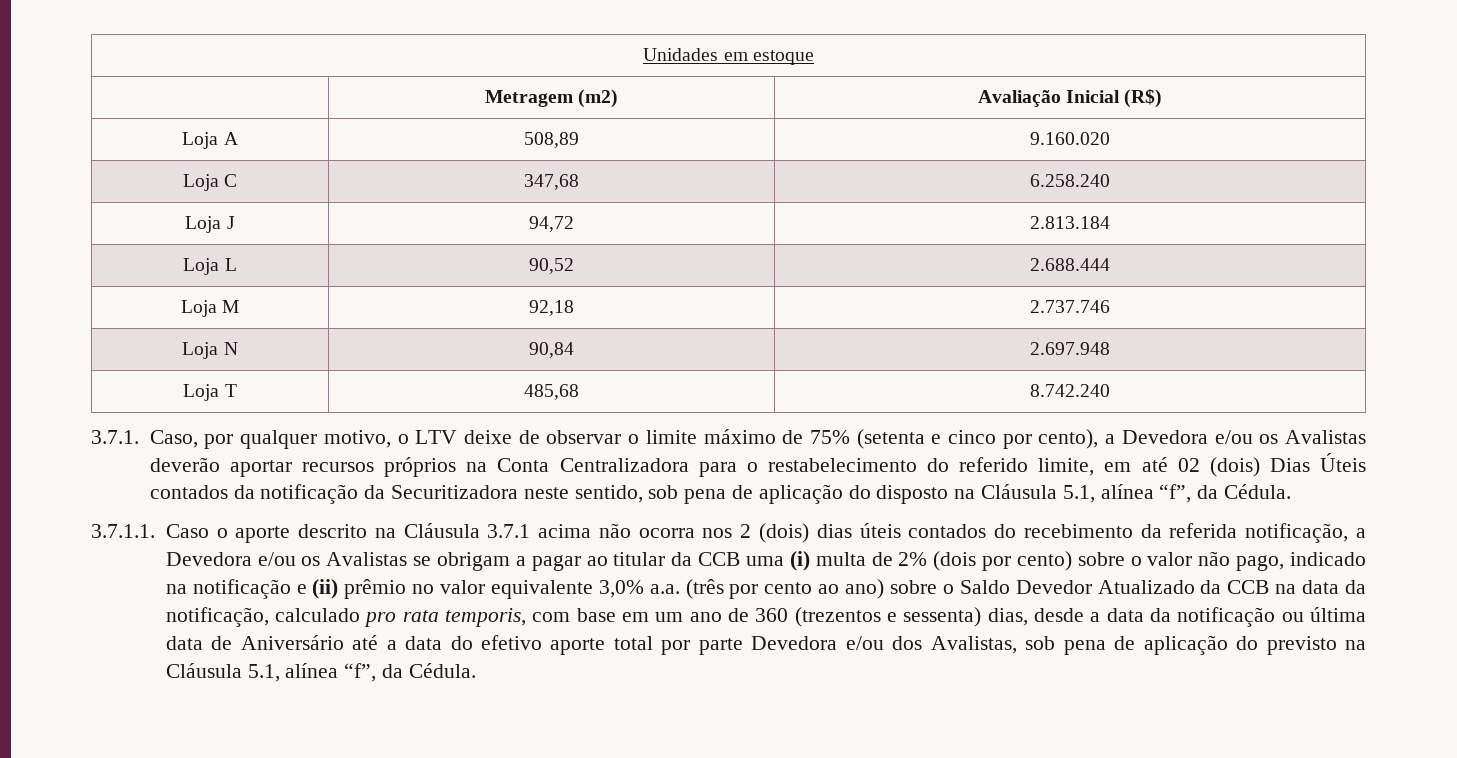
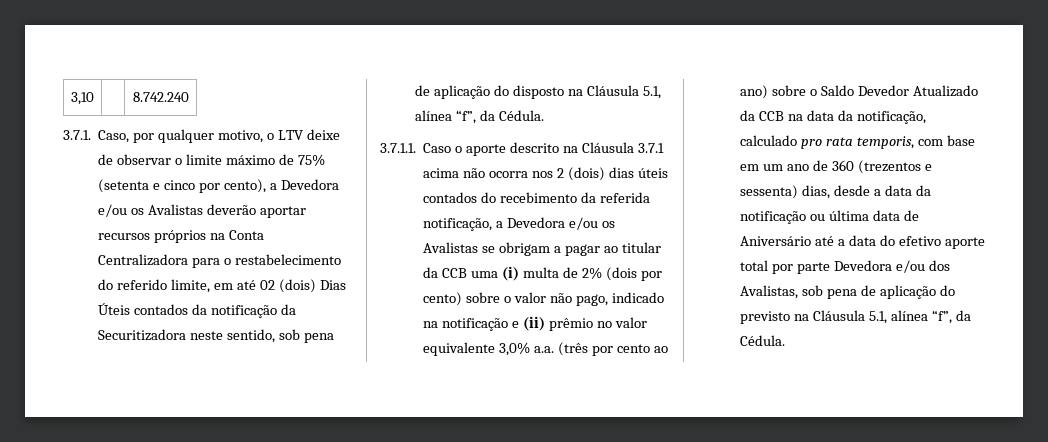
[643,48,814,65] [484,89,619,108] [977,89,1163,108] [182,132,238,149] [524,132,579,148] [1030,132,1110,145] [182,174,238,191] [524,174,579,190] [1030,174,1110,187] [185,216,235,233] [529,216,574,232] [1030,216,1110,229] [183,258,237,275] [529,258,574,274] [1030,258,1110,271] [180,300,240,317] [529,300,574,316] [1030,300,1110,313] [182,342,238,359] [529,342,574,358] [1030,342,1110,355] [183,384,237,401] [524,384,579,400] Unidades em estoque // | Metragem (m2) | Avaliação Inicial (R$) // Loja A | 508,89 | 9.160.020 // Loja C | 347,68 | 6.258.240 // Loja J | 94,72 | 2.813.184 // Loja L | 90,52 | 2.688.444 // Loja M | 92,18 | 2.737.746 // Loja N | 90,84 | 2.697.948 // Loja T | 485,68 -> [71,92,94,105] 3,10 |

